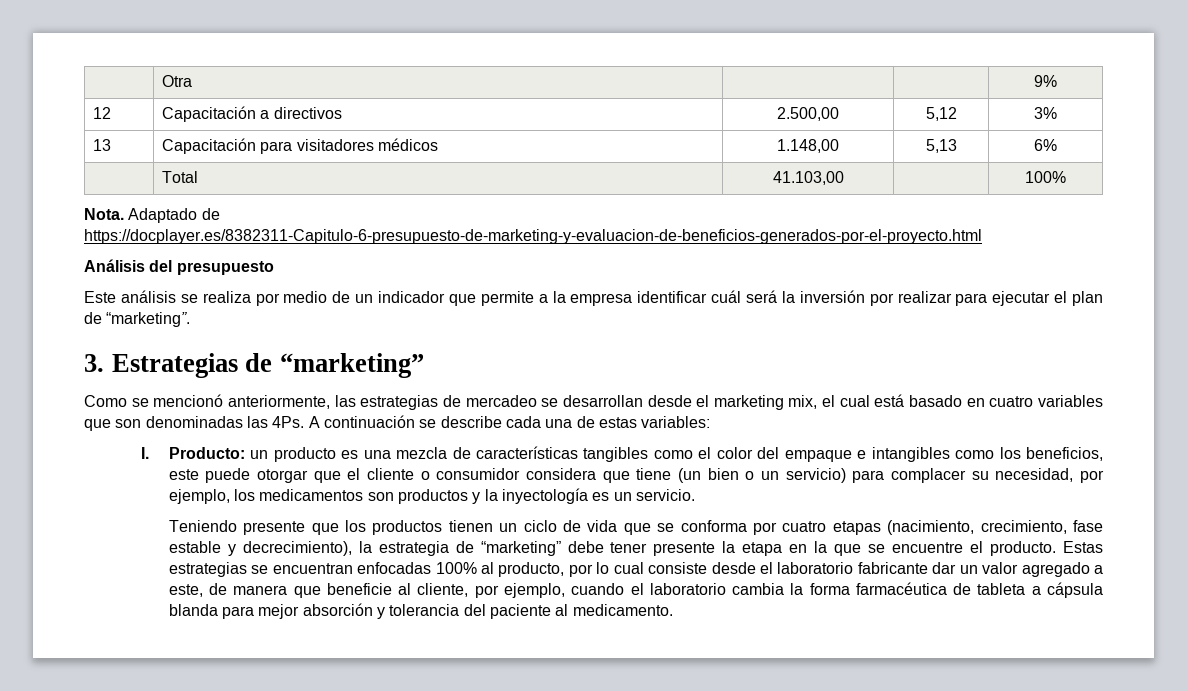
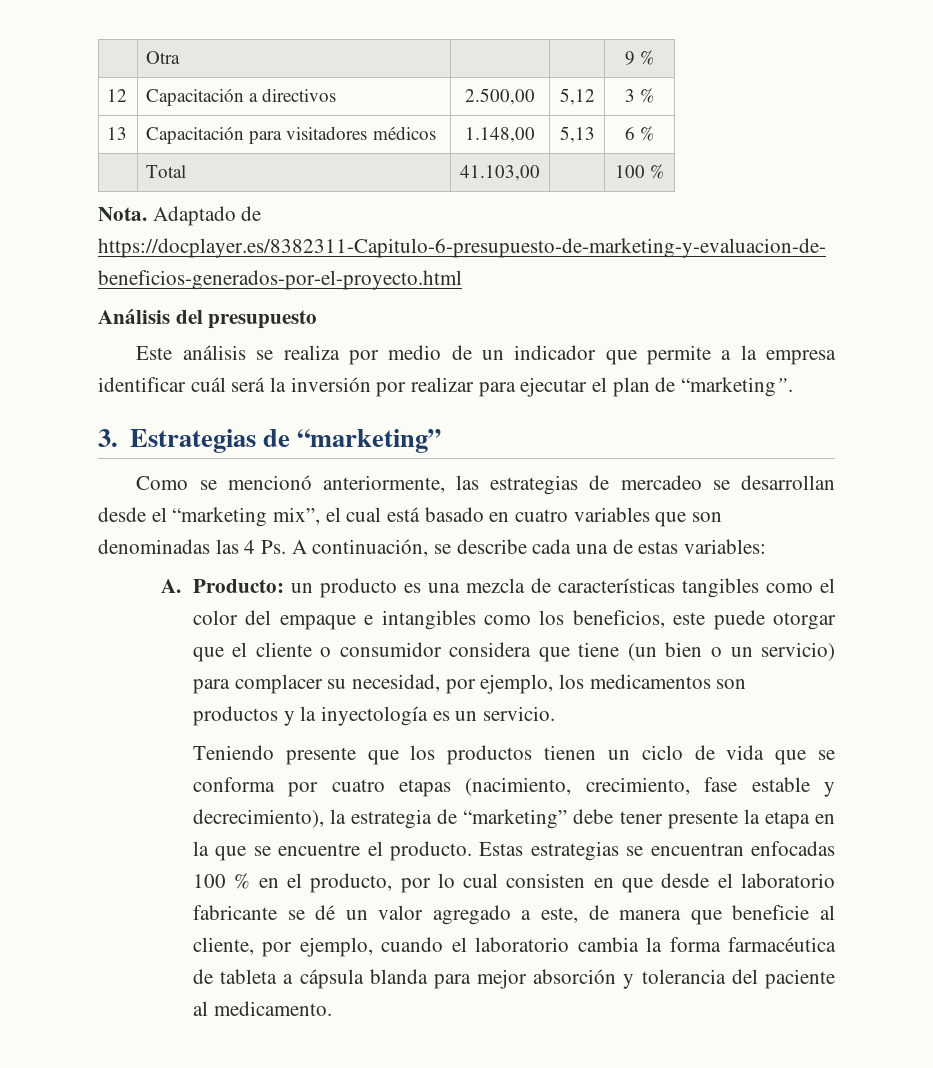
[1034,75,1057,87] 9% -> [624,50,655,65] 9 %
[1034,107,1057,119] 3% -> [624,88,655,103] 3 %
[1034,139,1057,151] 6% -> [624,126,655,141] 6 %
[1025,171,1066,183] 100% -> [614,164,665,179] 100 %
[713,395,818,410] marketing mix, -> [172,507,321,527] “marketing mix”,
[272,415,415,428] 4Ps. A continuación -> [244,539,429,557] 4 Ps. A continuación,
[140,447,149,459] I. -> [161,579,182,593] A.
[435,562,494,574] 100% al -> [192,873,302,889] 100 % en el
[648,562,708,574] consiste -> [506,873,654,893] consisten en que
[932,562,957,574] dar -> [287,905,336,920] se dé

